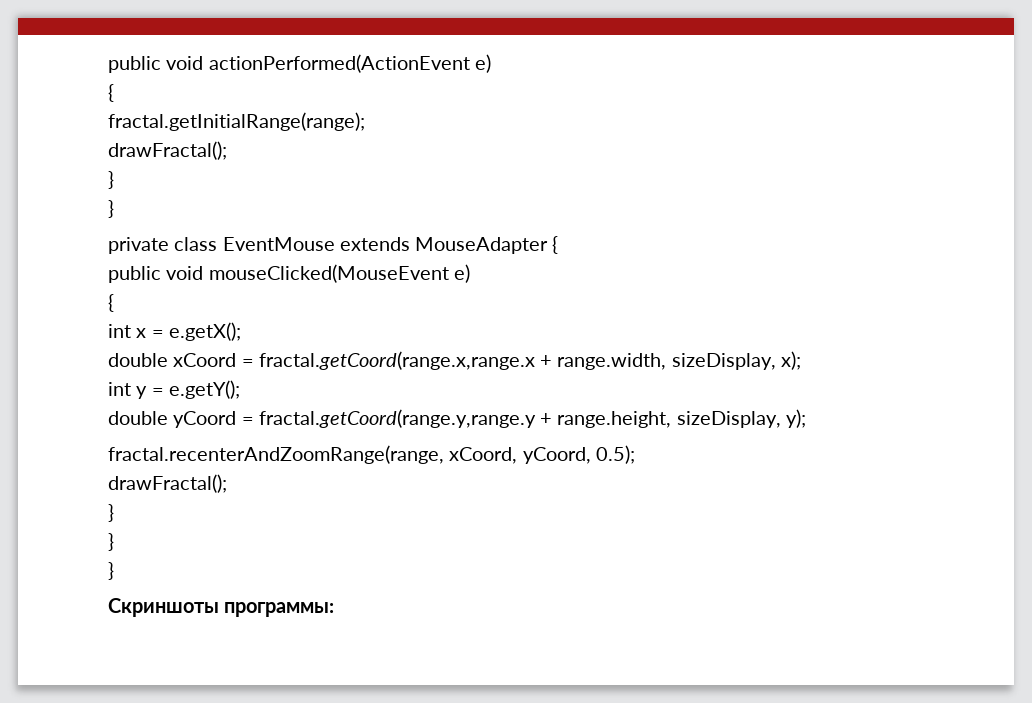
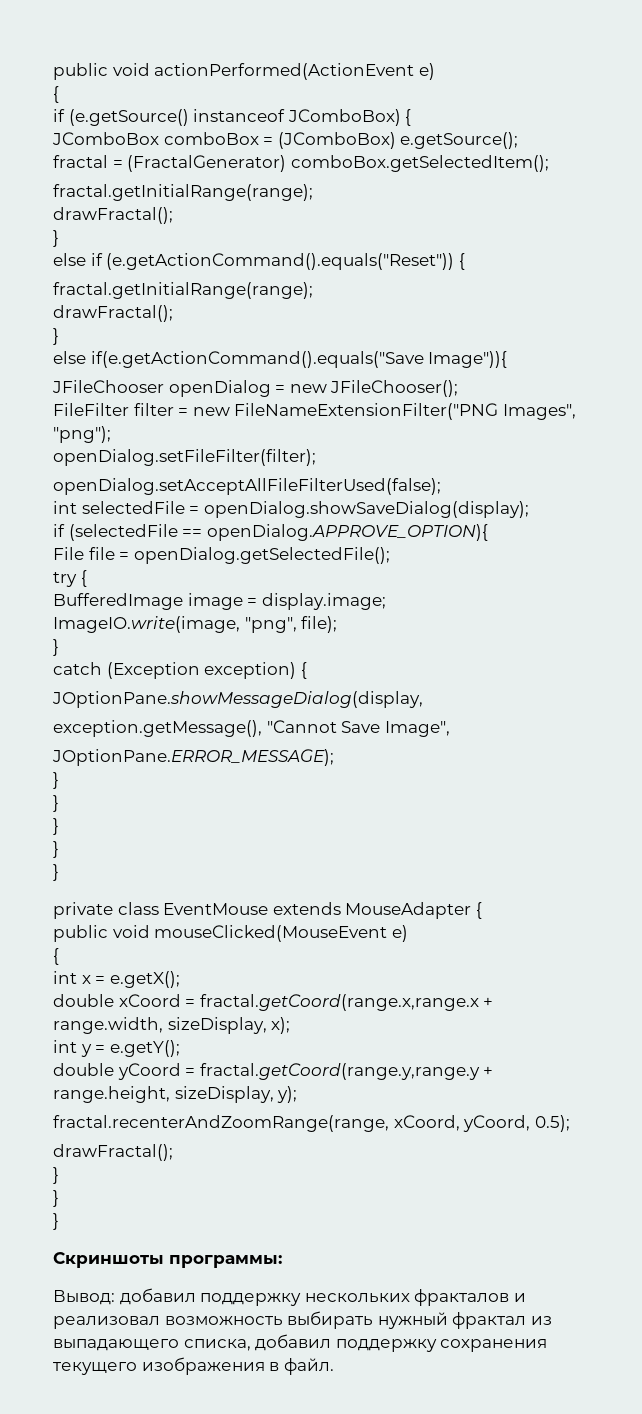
[108,112,365,131] [108,141,227,160] fractal.getInitialRange(range); // drawFractal(); -> [53,109,412,126] [52,132,519,149] [53,155,549,172] [53,184,313,201] [53,207,173,224] [53,230,59,247] [53,253,465,270] [53,282,313,299] [53,305,173,322] [53,328,59,345] [53,351,508,368] [52,380,459,397] [53,403,576,420] [53,426,111,443] [53,449,316,466] [53,478,441,495] [53,501,529,518] [53,524,488,541] [53,547,390,564] [53,570,87,587] [53,593,386,610] [53,616,338,633] [53,639,59,656] [53,662,307,679] [52,691,423,708] [53,720,450,737] [52,749,334,766] [53,772,59,789] [53,795,59,812] [53,818,59,835] if (e.getSource() instanceof JComboBox) { // JComboBox comboBox = (JComboBox) e.getSource(); // fractal = (FractalGenerator) comboBox.getSelectedItem(); // fractal.getInitialRange(range); // drawFractal(); // } // else if (e.getActionCommand().equals("Reset")) { // fractal.getInitialRange(range); // drawFractal(); // } // else if(e.getActionCommand().equals("Save Image")){ // JFileChooser openDialog = new JFileChooser(); // FileFilter filter = new FileNameExtensionFilter("PNG Images", "png"); // openDialog.setFileFilter(filter); // openDialog.setAcceptAllFileFilterUsed(false); // int selectedFile = openDialog.showSaveDialog(display); // if (selectedFile == openDialog.APPROVE_OPTION){ // File file = openDialog.getSelectedFile(); // try { // BufferedImage image = display.image; // ImageIO.write(image, "png", file); // } // catch (Exception exception) { // JOptionPane.showMessageDialog(display, // exception.getMessage(), "Cannot Save Image", // JOptionPane.ERROR_MESSAGE); // } // } // }
(335, 609) none -> [53,1288,526,1306] [53,1311,552,1329] [53,1334,548,1352] [53,1357,334,1375] // Вывод: добавил поддержку нескольких фракталов и реализовал возможность выбирать нужный фрактал из выпадающего списка, добавил поддержку сохранения текущего изображения в файл.

